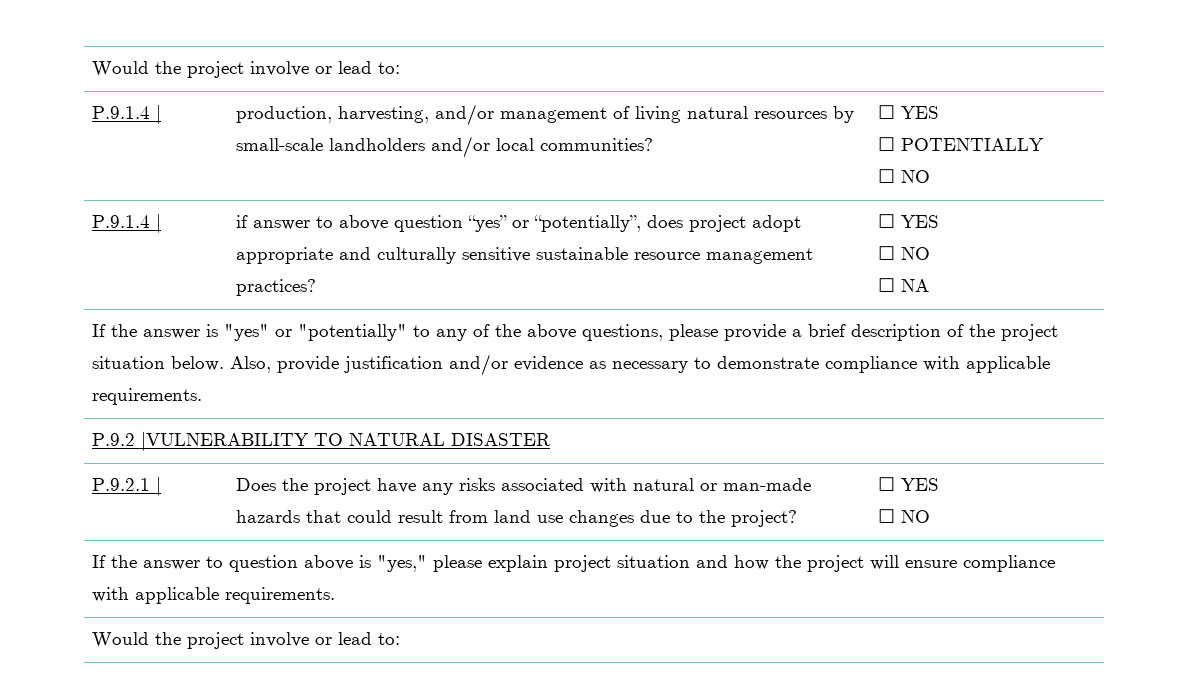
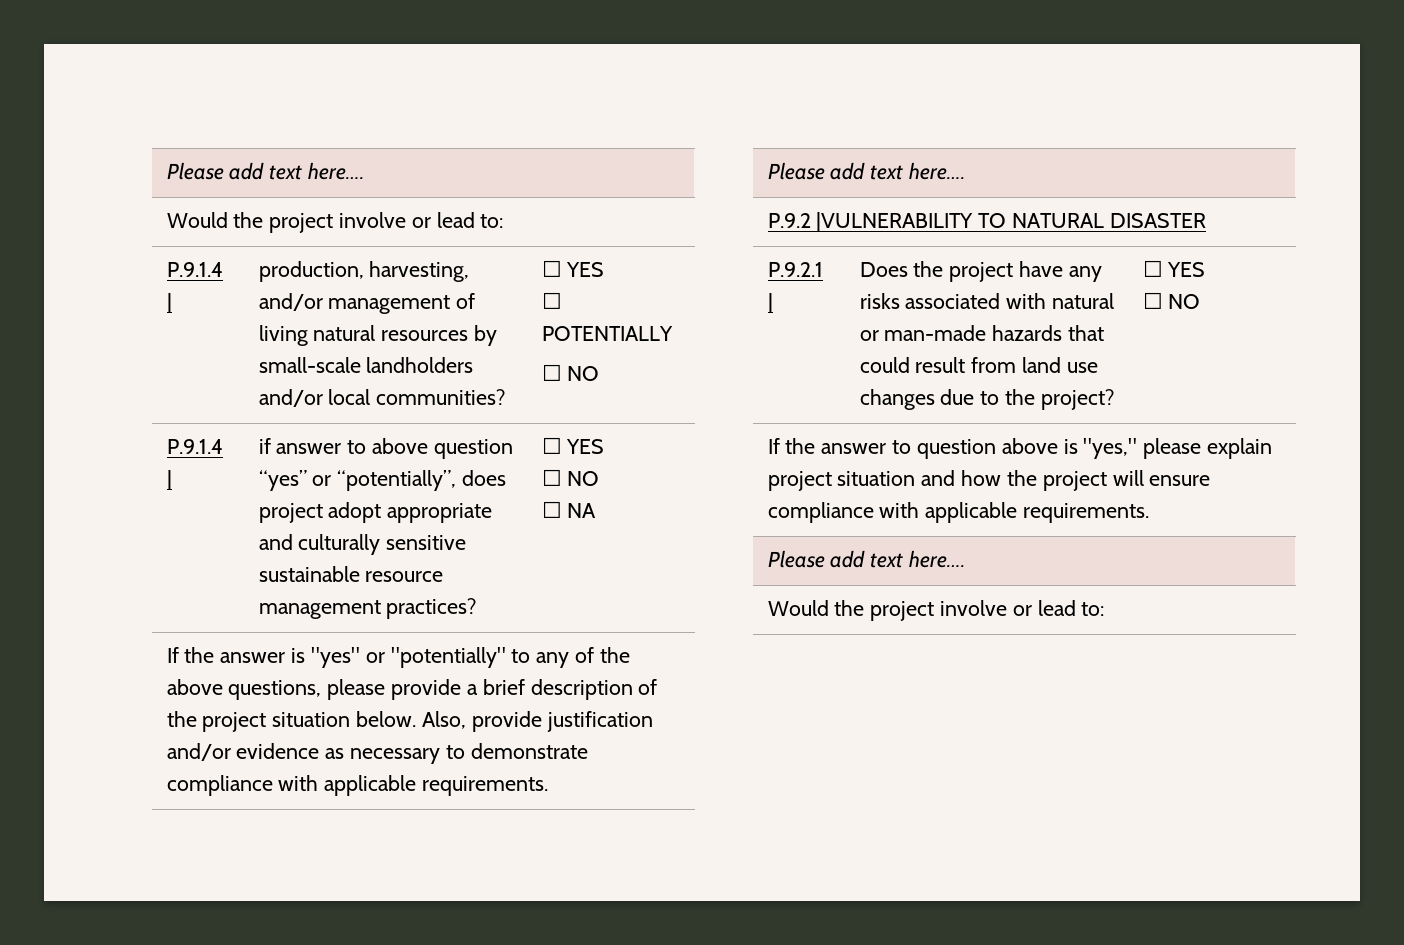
(91, 69) none -> [166,162,365,180] Please add text here…. //
(202, 396) none -> [767,162,966,180] // Please add text here….
(335, 595) none -> [767,550,966,568] // Please add text here….

